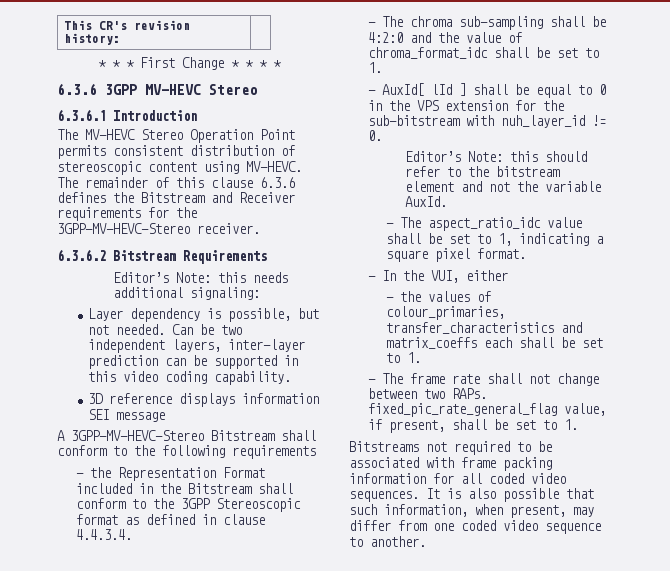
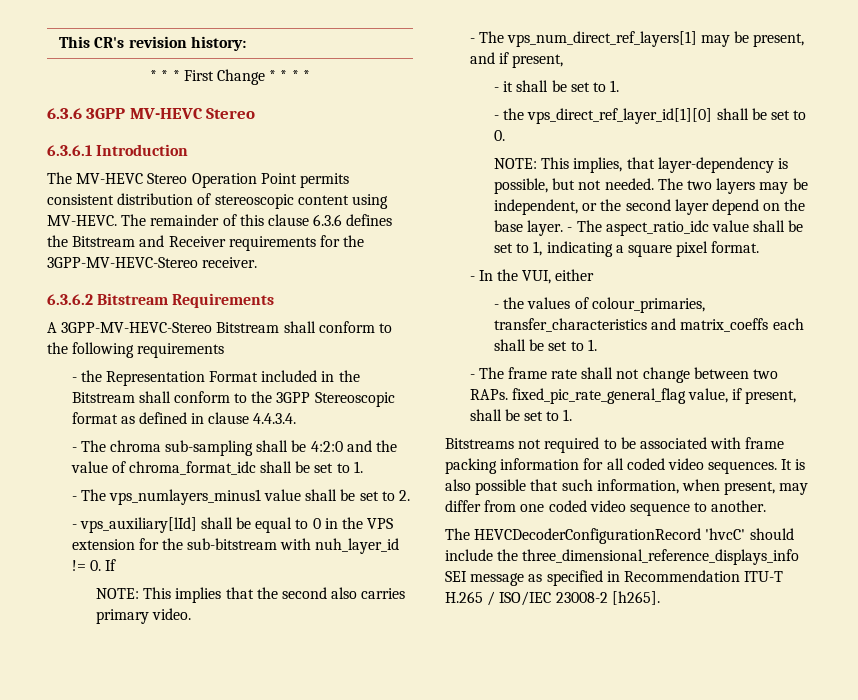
[112,272,288,283] [112,287,260,300] [87,308,319,322] [87,324,242,335] [87,339,305,353] [87,355,298,369] [87,371,291,385] [87,393,319,407] [87,409,165,422] // Editor’s Note: this needs additional signaling: // Layer dependency is possible, but not needed. Can be two independent layers, inter-layer prediction can be supported in this video coding capability. // 3D reference displays information SEI message -> (275, 300) none
[381,83,466,96] AuxId[ lId ] -> [80,489,410,505] [71,517,197,533] The vps_numlayers_minus1 value shall be set to 2. // - vps_auxiliary[lId]
[404,151,587,162] [404,166,560,177] [404,181,601,192] [404,196,447,207] // Editor’s Note: this should refer to the bitstream element and not the variable AuxId. // -> [104,559,116,571] [96,587,406,603] [96,608,192,624] [469,31,805,47] [469,52,563,68] [494,80,620,92] [494,108,807,124] [494,130,506,141] [494,157,788,173] [494,178,808,194] [494,199,806,215] [494,220,564,236] If // NOTE: This implies that the second also carries primary video. // - The vps_num_direct_ref_layers[1] may be present, and if present, // - it shall be set to 1. // - the vps_direct_ref_layer_id[1][0] shall be set to 0. // NOTE: This implies, that layer-dependency is possible, but not needed. The two layers may be independent, or the second layer depend on the base layer.
(426, 541) none -> [445,528,794,544] [445,549,800,565] [445,570,784,586] [445,591,660,606] // The HEVCDecoderConfigurationRecord 'hvcC' should include the three_dimensional_reference_displays_info SEI message as specified in Recommendation ITU-T H.265 / ISO/IEC 23008-2 [h265].

